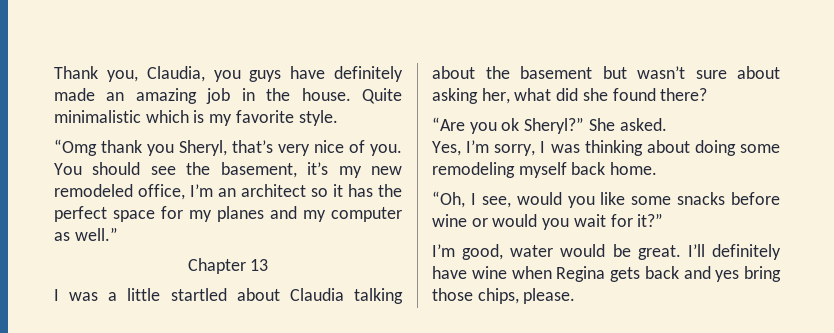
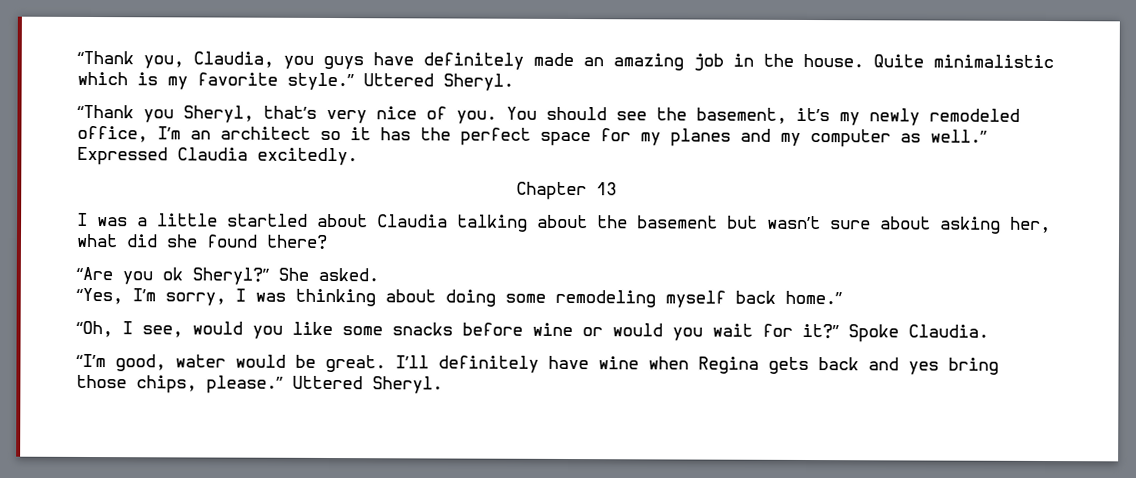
[54,66,98,79] Thank -> [77,50,134,65] “Thank
[298,110,338,126] [54,139,142,156] style. // “Omg thank -> [287,72,514,91] [77,104,134,119] style.” Uttered Sheryl. // “Thank
[371,166,403,175] new -> [869,108,920,126] newly
(118, 234) none -> [77,146,358,166] Expressed Claudia excitedly.
[432,141,461,156] Yes, -> [76,287,123,305] “Yes,
[610,162,658,175] home. -> [785,290,842,305] home.”
[432,244,455,257] // I’m -> [848,324,989,343] [76,353,106,368] Spoke Claudia. // “I’m
[523,288,576,304] please. -> [206,375,443,394] please.” Uttered Sheryl.

